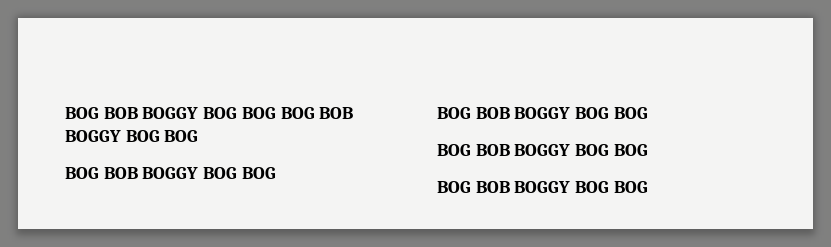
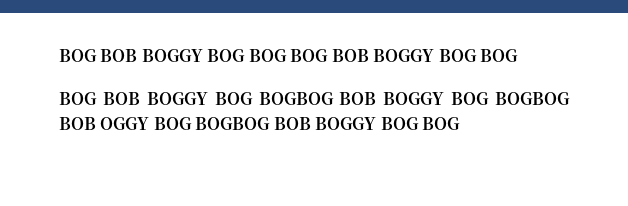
[241,167,276,179] [437,107,648,119] [437,144,648,156] [437,181,471,193] BOG // BOG BOB BOGGY BOG BOG // BOG BOB BOGGY BOG BOG // BOG -> [258,92,570,105] [59,117,271,130] BOGBOG BOB BOGGY BOG BOGBOG BOB OGGY BOG BOGBOG

